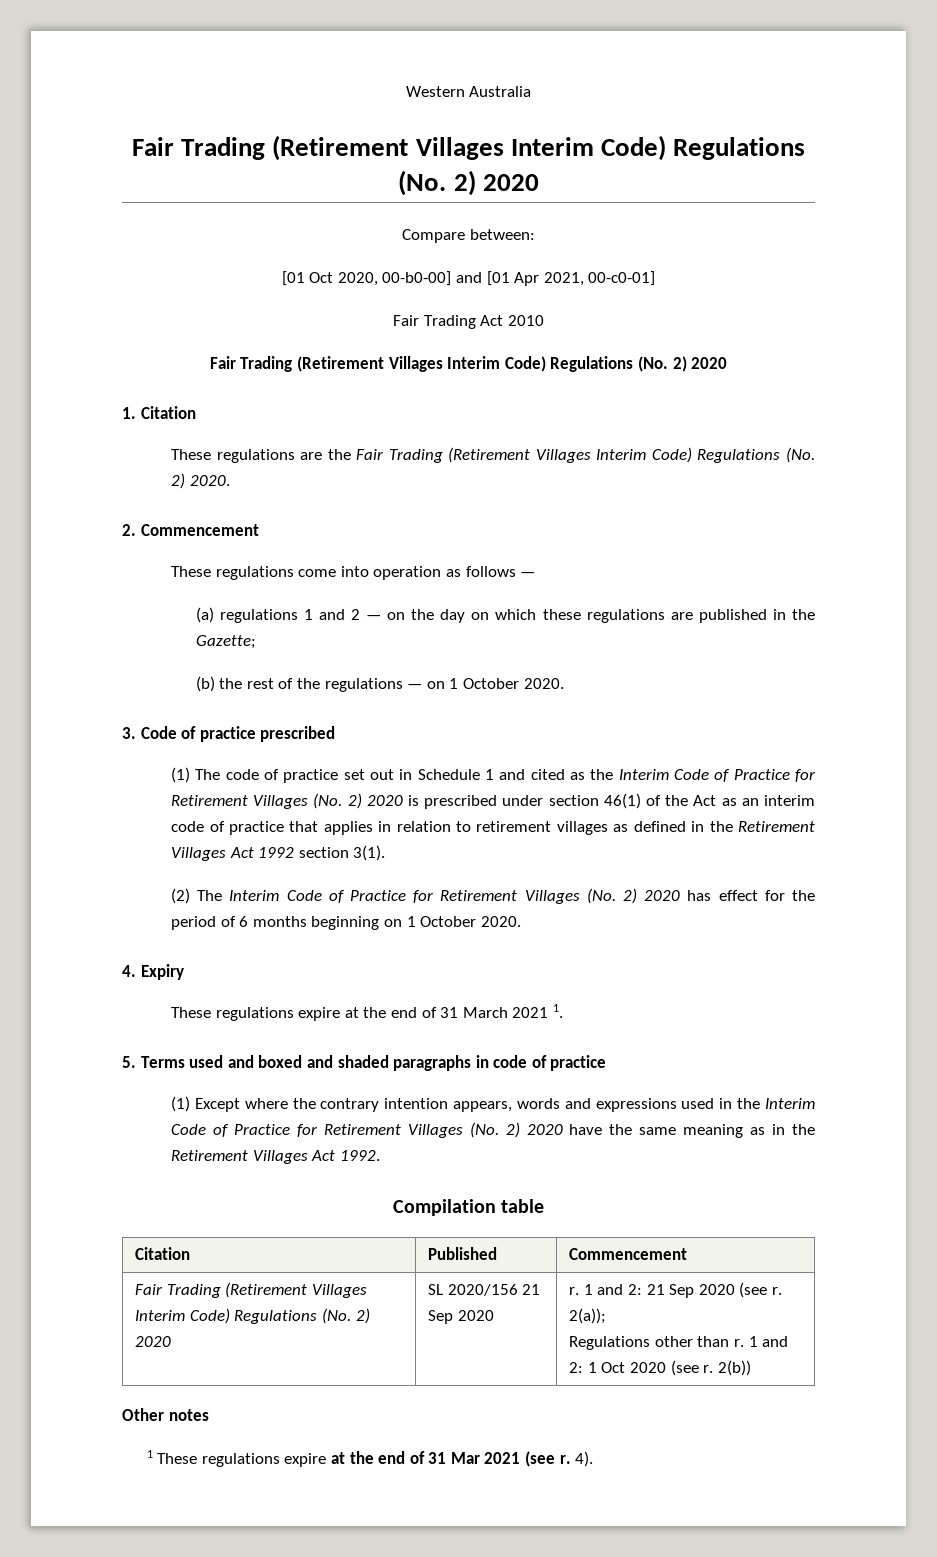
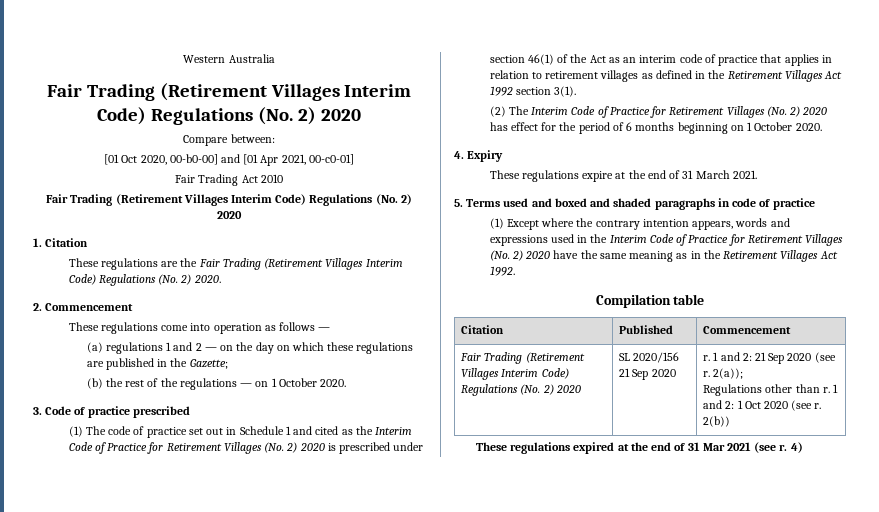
[512,1004,563,1018] 2021 1. -> [732,170,757,179] 2021.
[122,1408,209,1421] [146,1450,327,1467] Other notes // 1 These regulations expire -> [475,442,615,454] These regulations expired
[575,1451,594,1467] 4). -> [790,442,803,453] 4)

